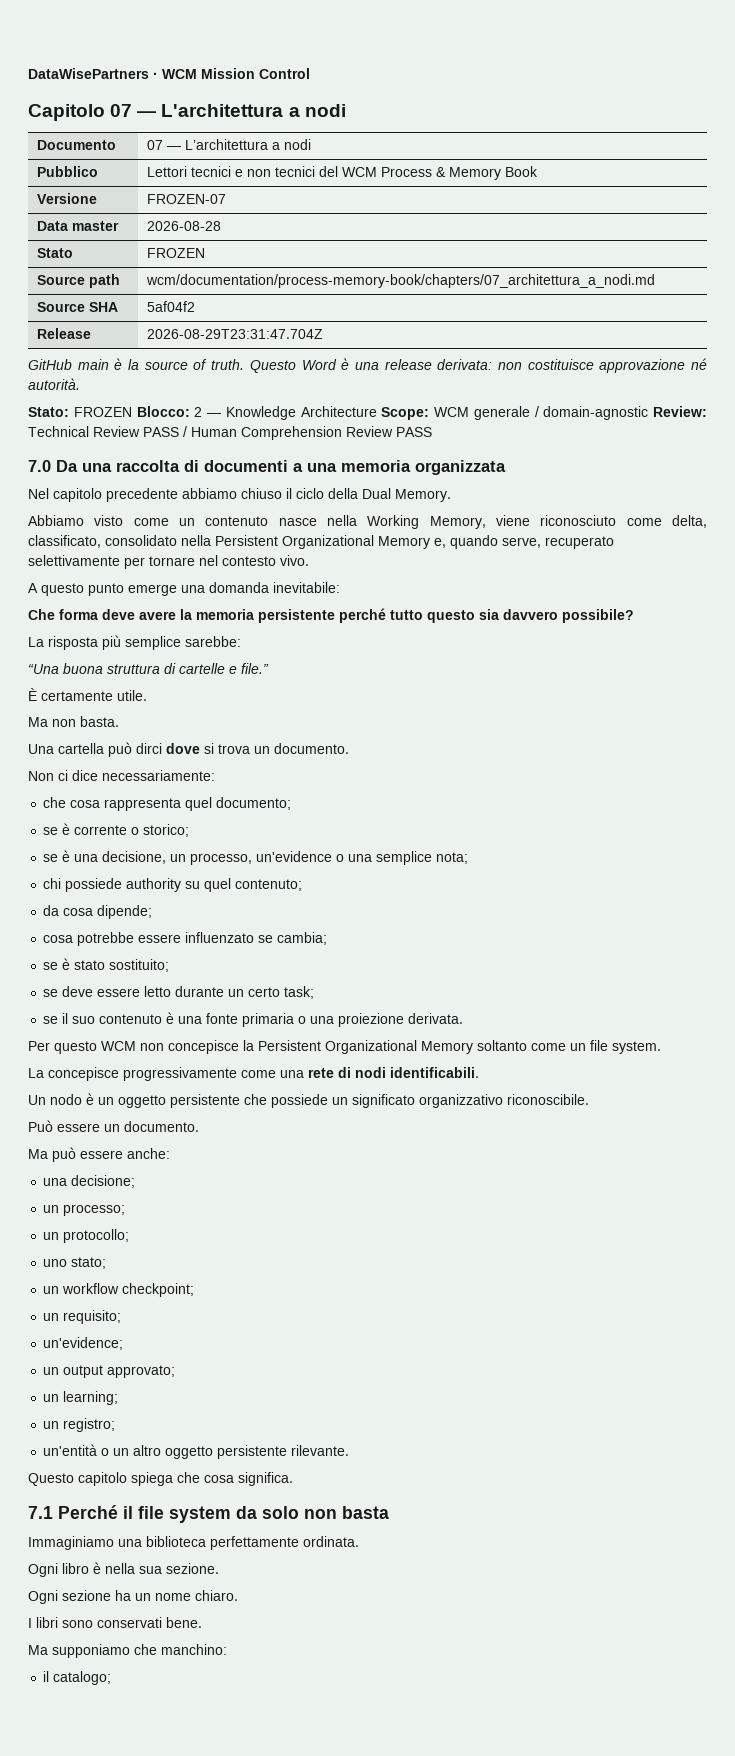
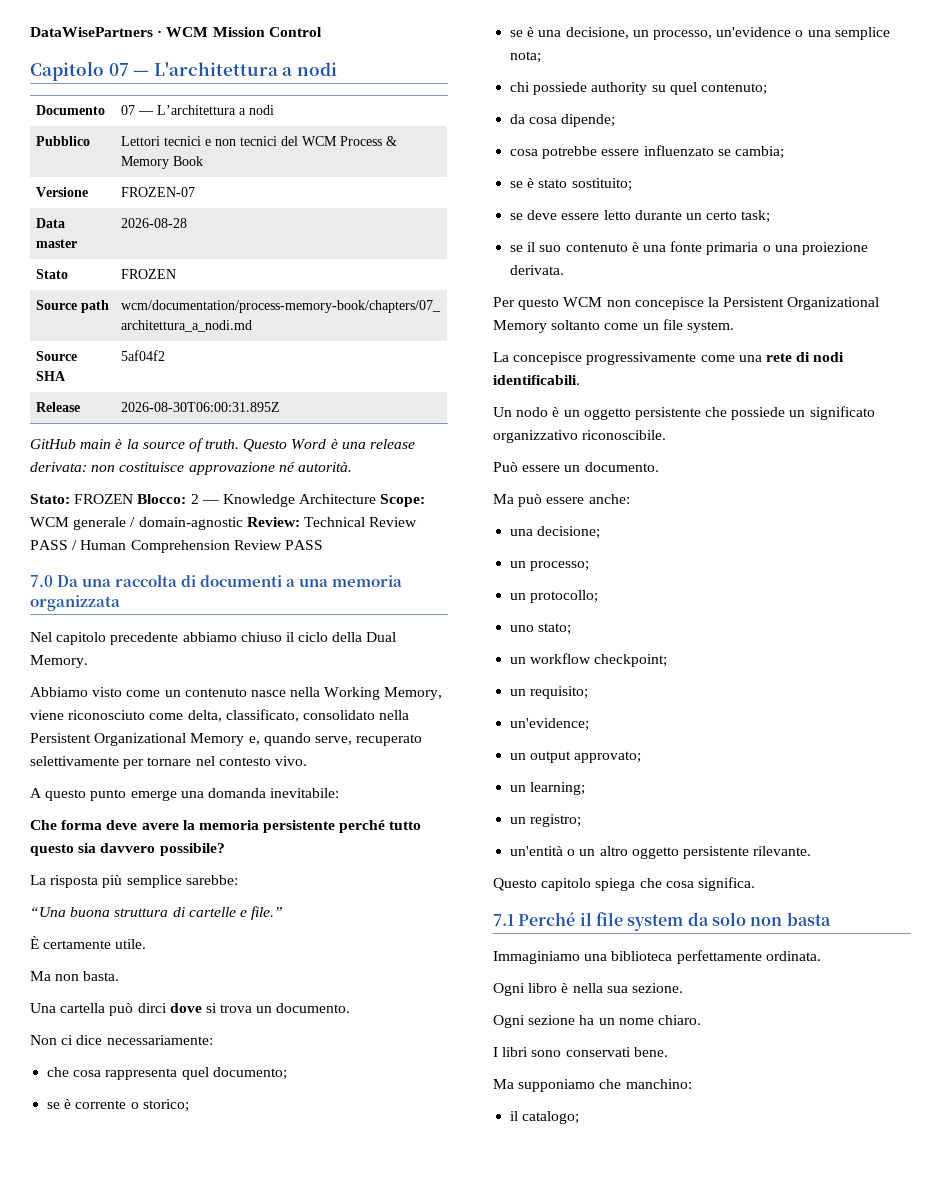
[146,329,323,339] 2026-08-29T23:31:47.704Z -> [121,402,281,412] 2026-08-30T06:00:31.895Z

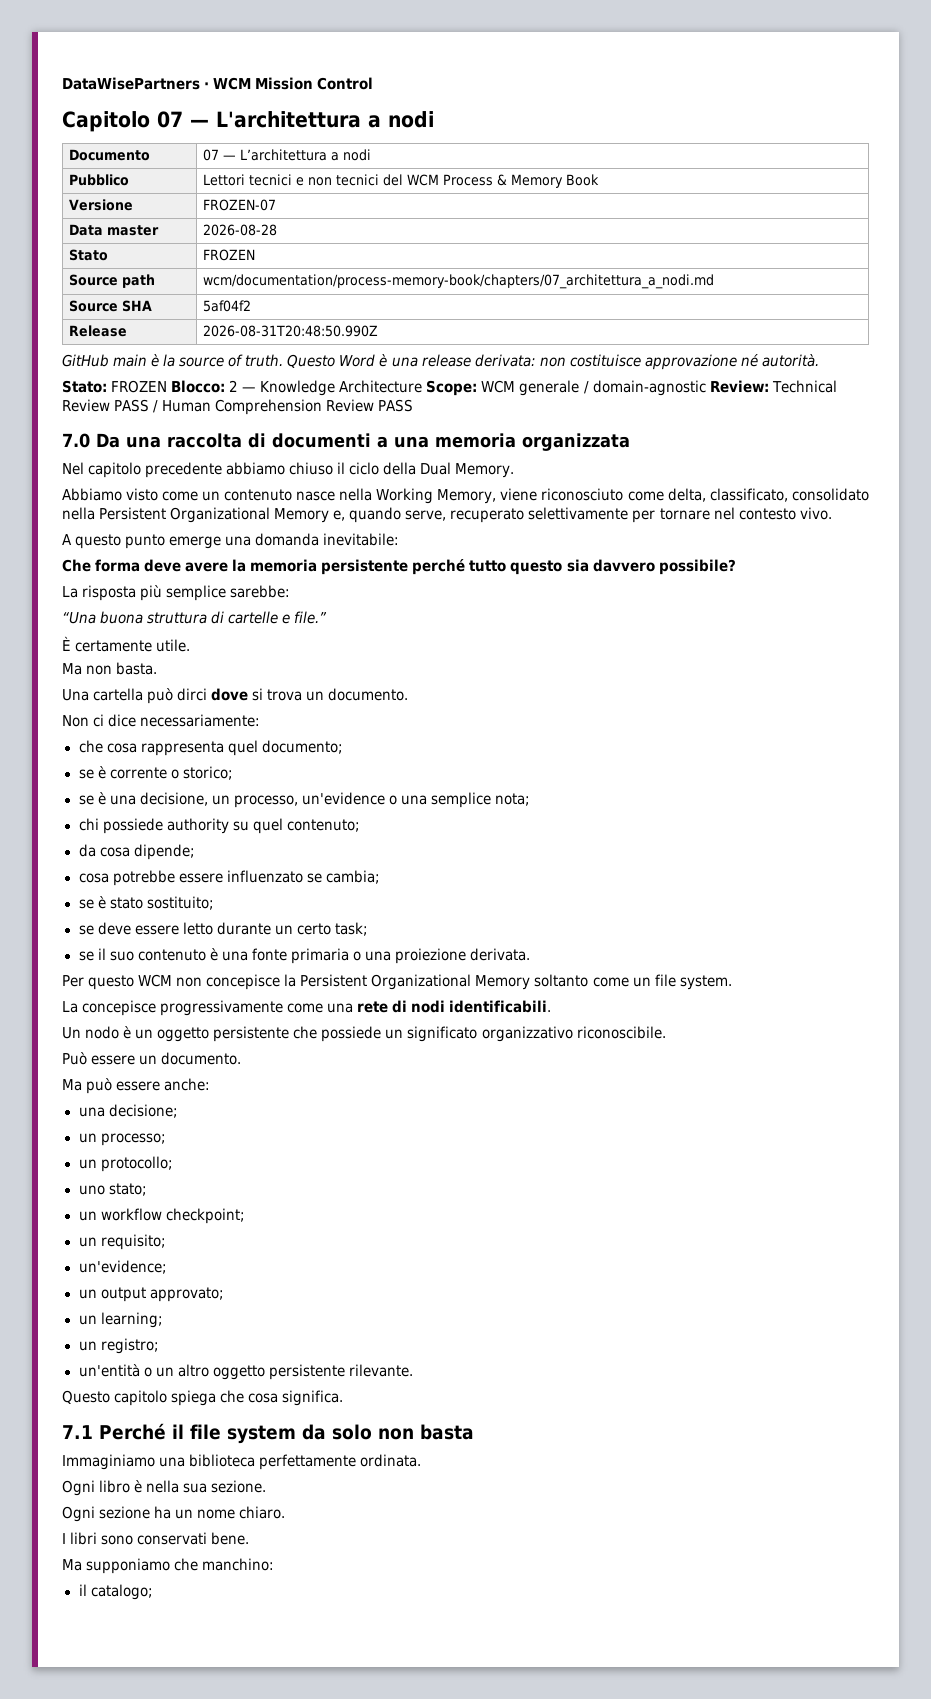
[121,402,281,412] 2026-08-30T06:00:31.895Z -> [203,325,379,337] 2026-08-31T20:48:50.990Z

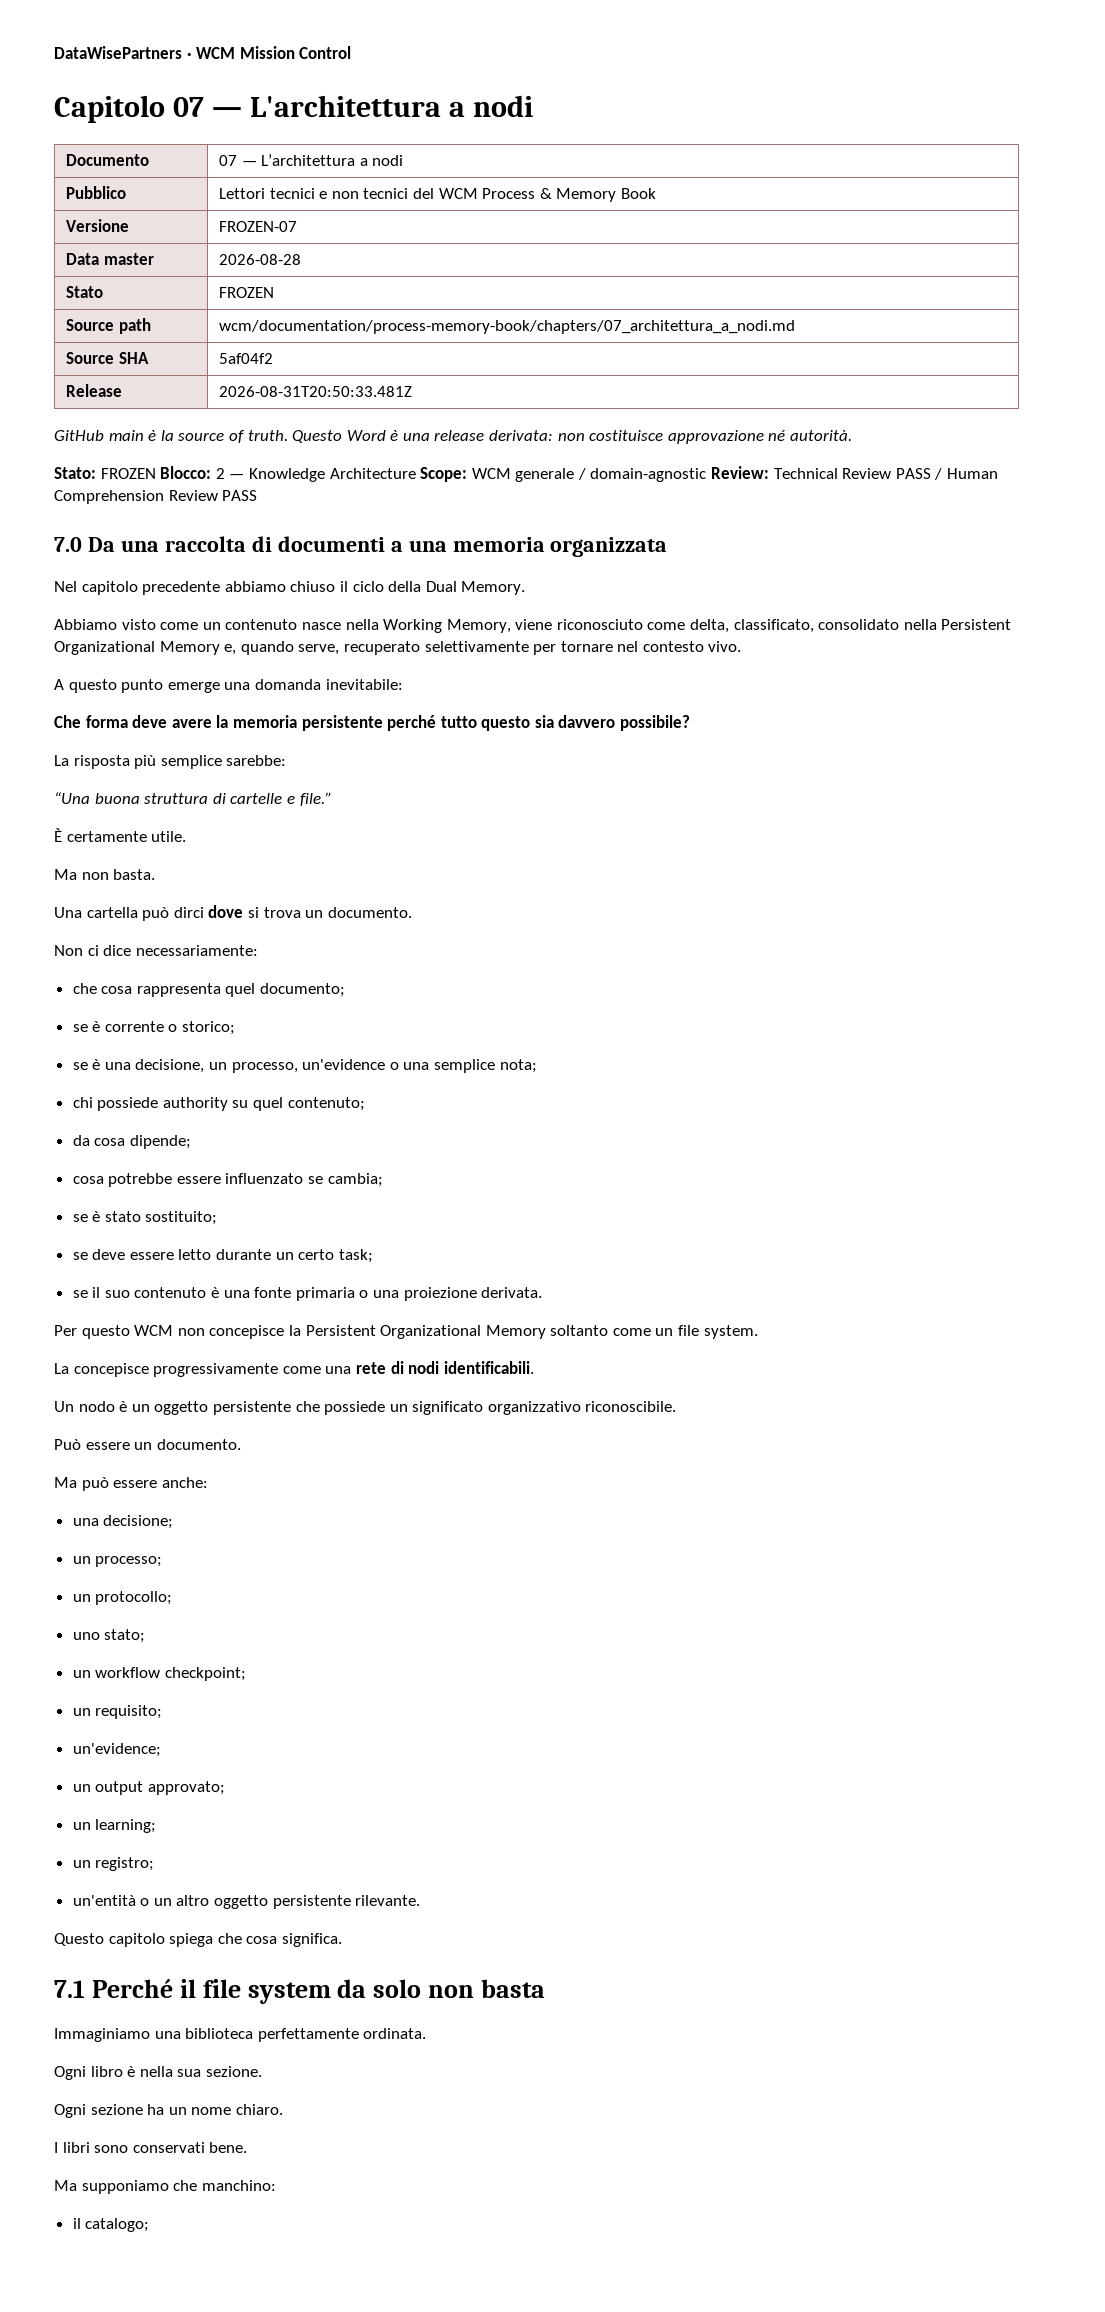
[203,325,379,337] 2026-08-31T20:48:50.990Z -> [219,386,413,397] 2026-08-31T20:50:33.481Z

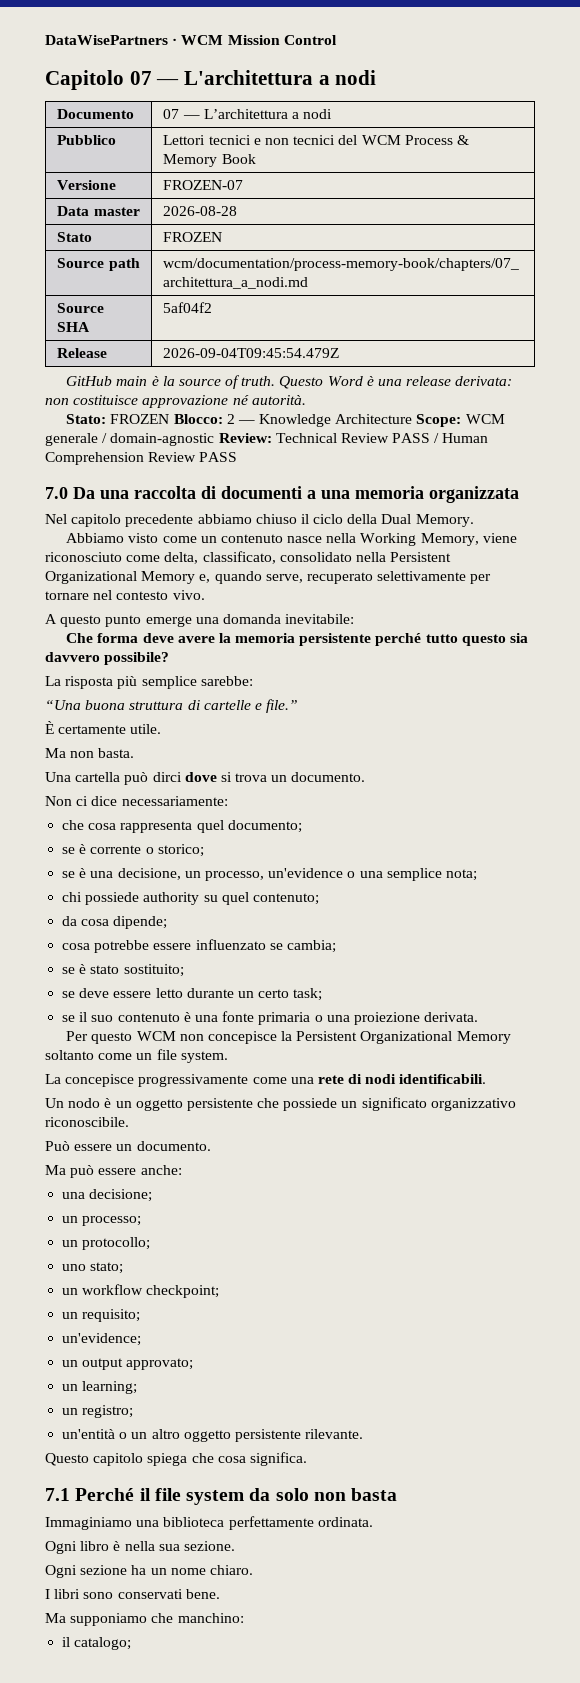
[219,386,413,397] 2026-08-31T20:50:33.481Z -> [163,348,340,358] 2026-09-04T09:45:54.479Z

